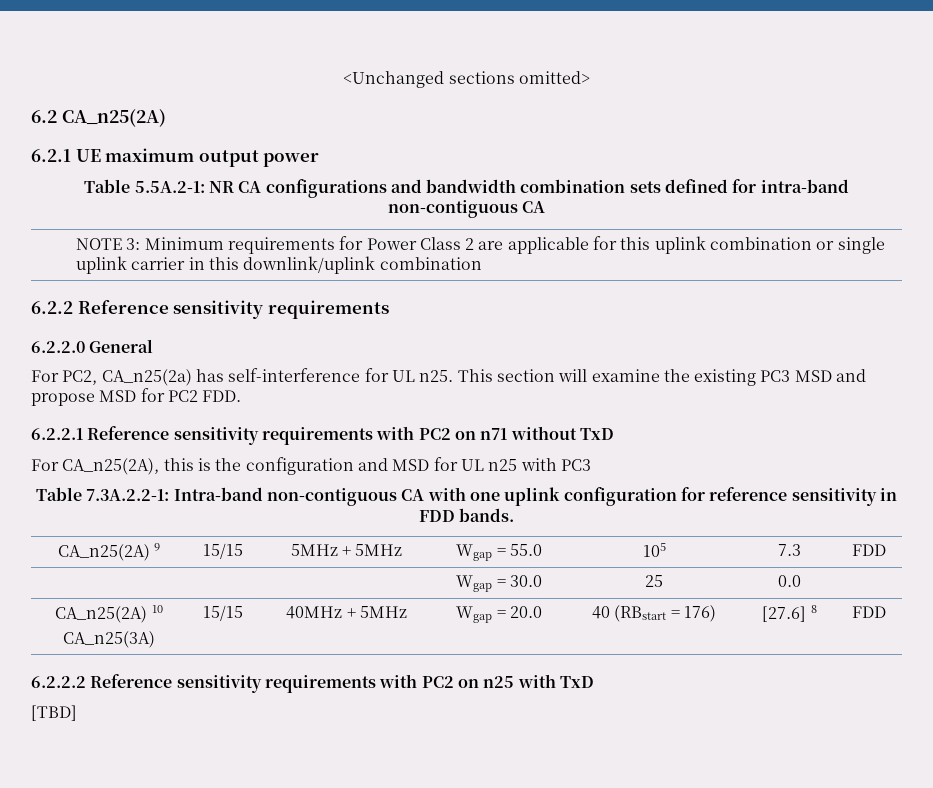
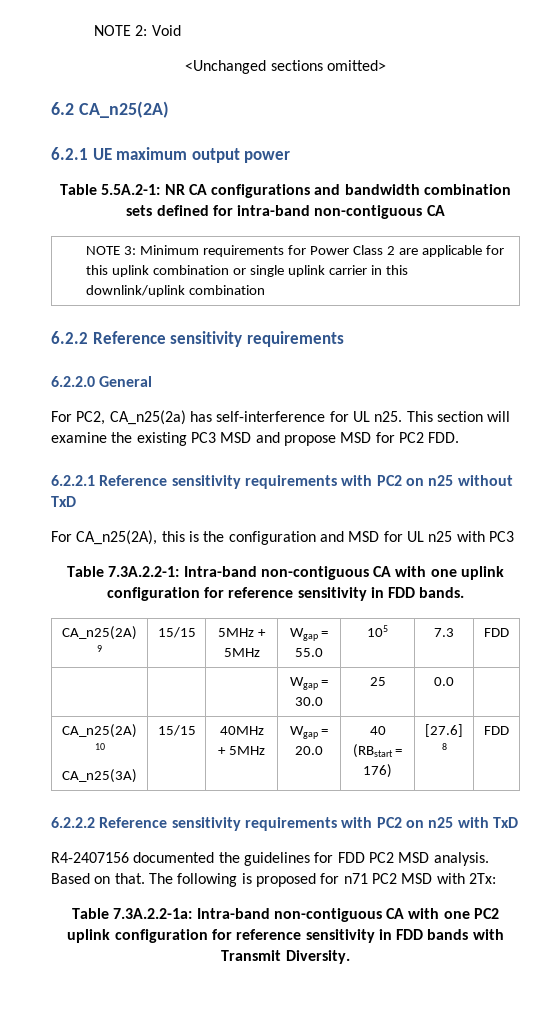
(343, 79) none -> [94,25,181,36] NOTE 2: Void //
[480,428,508,440] n71 -> [428,475,454,486] n25
[31,705,77,721] [TBD] -> [51,852,489,866] [51,873,496,887] [71,908,500,922] [67,929,504,943] [221,950,350,964] R4-2407156 documented the guidelines for FDD PC2 MSD analysis. Based on that. The following is proposed for n71 PC2 MSD with 2Tx: // Table 7.3A.2.2-1a: Intra-band non-contiguous CA with one PC2 uplink configuration for reference sensitivity in FDD bands with Transmit Diversity.

